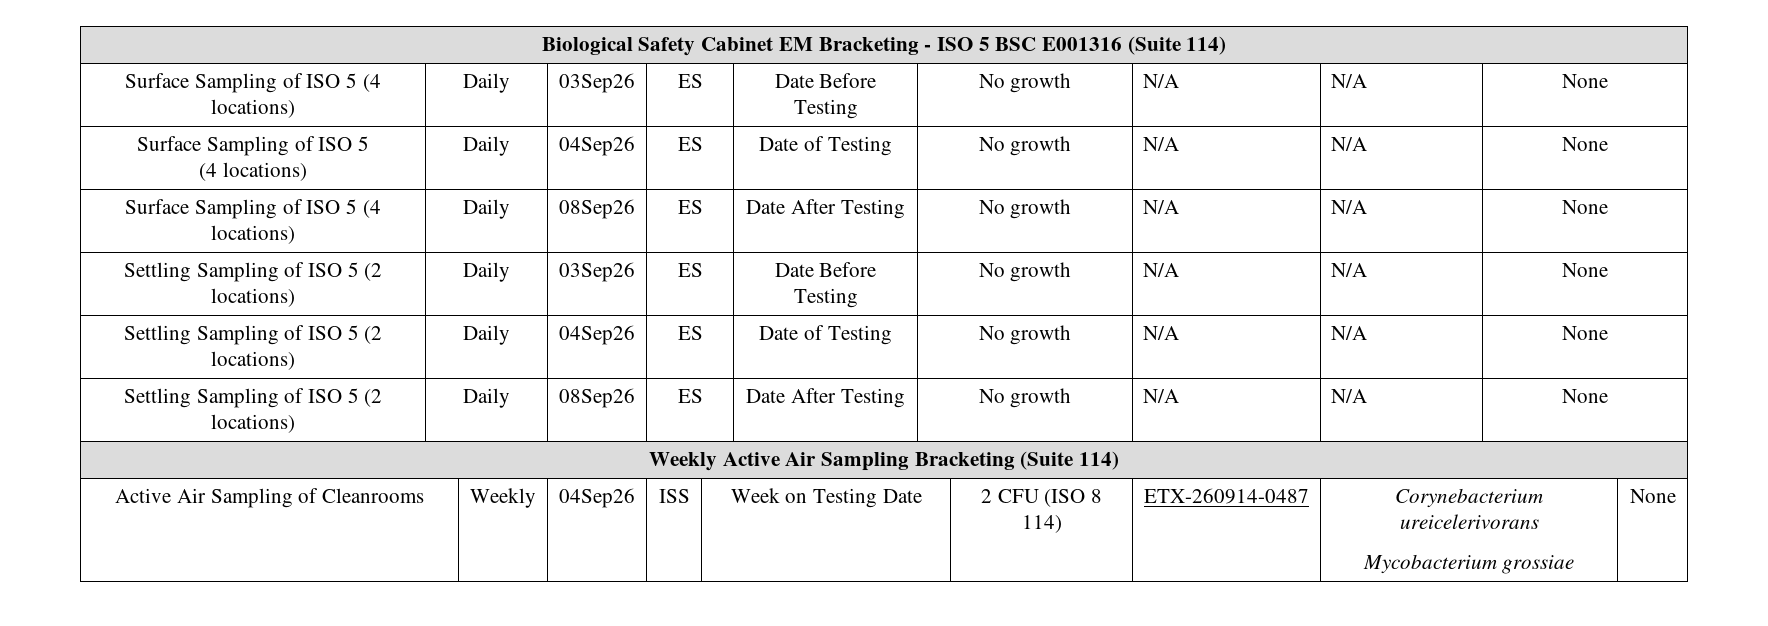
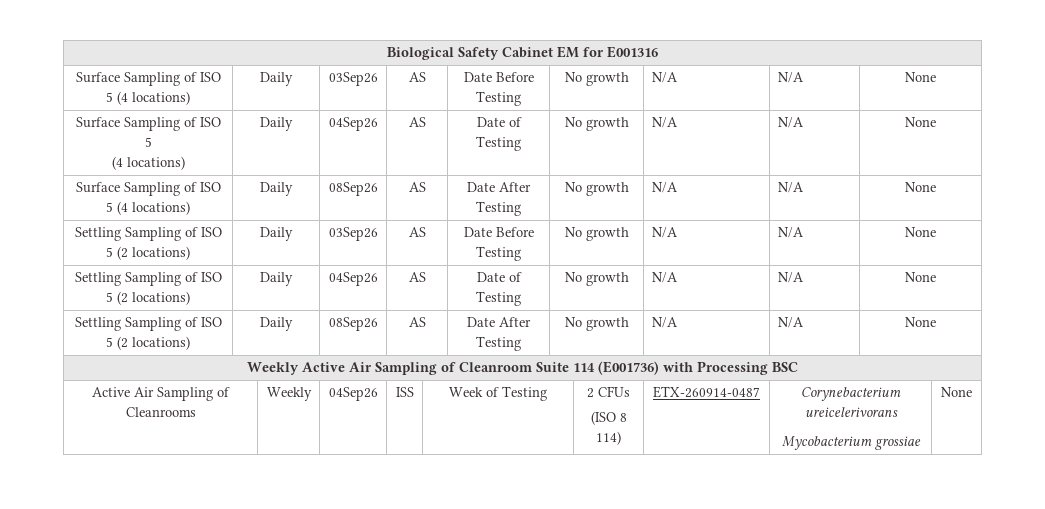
[818,37,1037,55] Bracketing - ISO 5 BSC -> [583,47,604,57] for
[1127,36,1227,55] (Suite 114) -> (658, 52) none
[677,74,703,88] ES -> [408,72,426,82] AS
[677,137,703,151] ES -> [408,117,426,127] AS
[677,200,703,214] ES -> [408,182,426,192] AS
[677,263,703,277] ES -> [408,227,426,237] AS
[677,326,703,340] ES -> [408,272,426,282] AS
[677,389,703,403] ES -> [408,317,426,327] AS
[914,451,1120,470] Bracketing (Suite 114) -> [441,361,798,375] of Cleanroom Suite 114 (E001736) with Processing BSC
[785,488,922,508] on Testing Date -> [486,386,547,401] of Testing
[997,489,1039,503] CFU -> [598,386,630,397] CFUs //

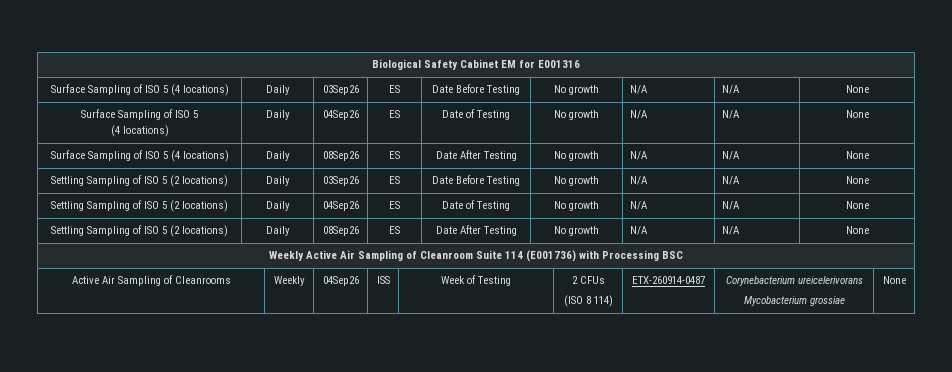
[408,72,426,82] AS -> [389,85,400,93] ES
[408,117,426,127] AS -> [389,110,400,118] ES
[408,182,426,192] AS -> [389,151,400,159] ES
[408,227,426,237] AS -> [389,176,400,184] ES
[408,272,426,282] AS -> [389,201,400,209] ES
[408,317,426,327] AS -> [389,226,400,234] ES

